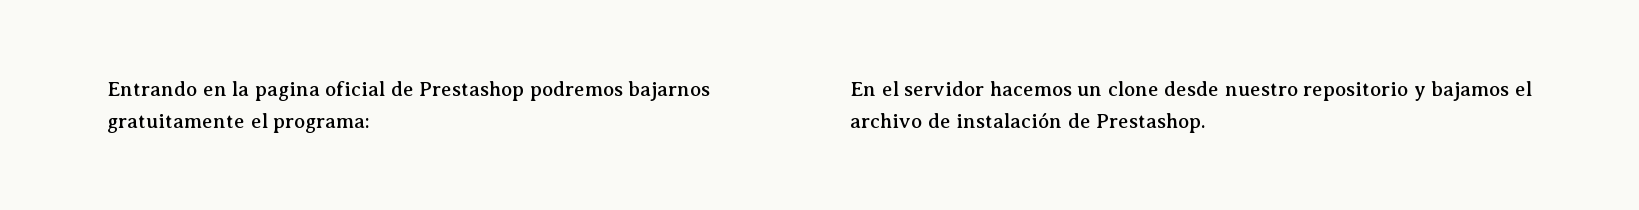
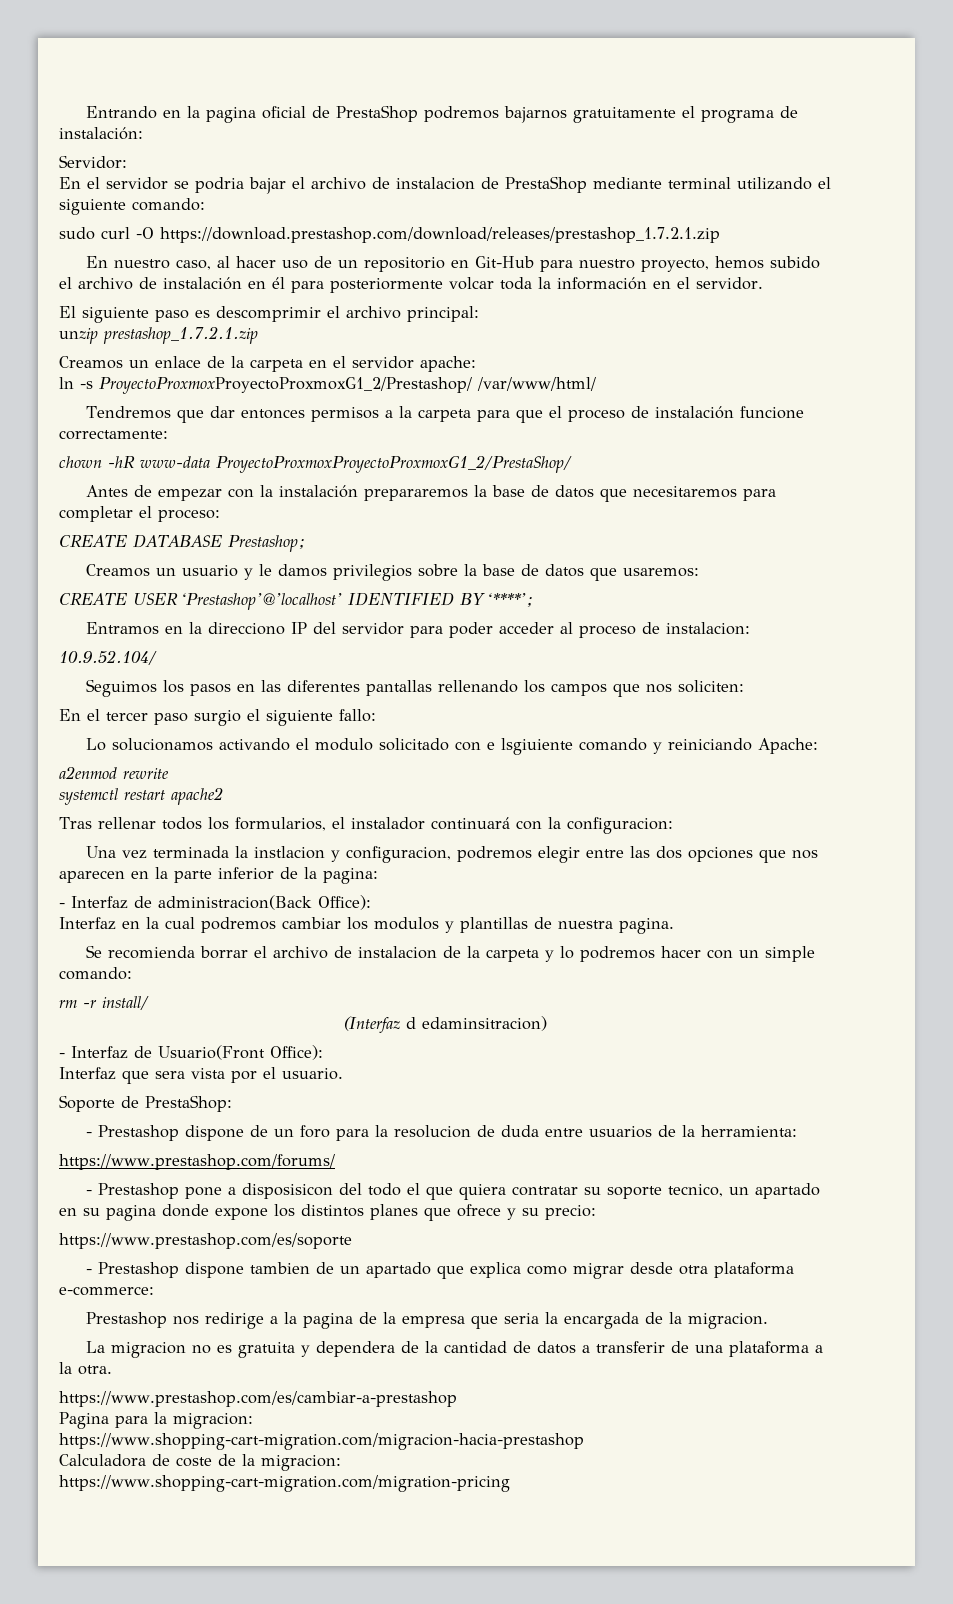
[419,81,525,101] Prestashop -> [335,105,418,122] PrestaShop
[273,118,371,133] programa: -> [700,106,798,123] [59,127,143,140] [59,155,127,169] programa de instalación: // Servidor:
[989,81,1532,101] [850,112,1206,133] hacemos un clone desde nuestro repositorio y bajamos el archivo de instalación de Prestashop. -> [174,176,831,194] [59,198,205,215] [59,227,720,243] [85,256,820,272] [59,277,763,293] [59,306,479,323] [59,326,258,344] [59,356,476,372] [59,377,596,394] [85,406,804,423] [59,430,168,440] [59,455,572,473] [85,485,776,502] [59,506,220,522] [59,534,305,552] [85,564,699,581] [59,592,533,610] [85,622,750,638] [59,650,157,665] [85,679,744,697] [59,709,376,726] [85,738,818,755] [59,766,169,779] [59,787,223,805] [59,817,673,834] [85,846,818,863] [59,867,378,884] [59,895,371,910] [59,917,674,934] [85,945,815,962] [59,967,132,980] [59,996,149,1010] [343,1016,547,1034] [59,1045,323,1060] [59,1067,343,1084] [59,1095,232,1112] [85,1125,797,1141] [59,1154,335,1170] [85,1183,820,1200] [59,1204,596,1221] [59,1233,352,1249] [85,1262,794,1279] [59,1286,154,1296] [85,1312,768,1329] [85,1341,823,1358] [59,1362,112,1375] [59,1391,457,1407] [59,1412,253,1429] [59,1433,584,1450] [59,1454,341,1471] [59,1475,510,1492] se podria bajar el archivo de instalacion de PrestaShop mediante terminal utilizando el siguiente comando: // sudo curl -O https://download.prestashop.com/download/releases/prestashop_1.7.2.1.zip // En nuestro caso, al hacer uso de un repositorio en Git-Hub para nuestro proyecto, hemos subido el archivo de instalación en él para posteriormente volcar toda la información en el servidor. // El siguiente paso es descomprimir el archivo principal: // unzip prestashop_1.7.2.1.zip // Creamos un enlace de la carpeta en el servidor apache: // ln -s ProyectoProxmoxProyectoProxmoxG1_2/Prestashop/ /var/www/html/ // Tendremos que dar entonces permisos a la carpeta para que el proceso de instalación funcione correctamente: // chown -hR www-data ProyectoProxmoxProyectoProxmoxG1_2/PrestaShop/ // Antes de empezar con la instalación prepararemos la base de datos que necesitaremos para completar el proceso: // CREATE DATABASE Prestashop; // Creamos un usuario y le damos privilegios sobre la base de datos que usaremos: // CREATE USER ‘Prestashop’@’localhost’ IDENTIFIED BY ‘****’; // Entramos en la direcciono IP del servidor para poder acceder al proceso de instalacion: // 10.9.52.104/ // Seguimos los pasos en las diferentes pantallas rellenando los campos que nos soliciten: // En el tercer paso surgio el siguiente fallo: // Lo solucionamos activando el modulo solicitado con e lsgiuiente comando y reiniciando Apache: // a2enmod rewrite // systemctl restart apache2 // Tras rellenar todos los formularios, el instalador continuará con la configuracion: // Una vez terminada la instlacion y configuracion, podremos elegir entre las dos opciones que nos aparecen en la parte inferior de la pagina: // - Interfaz de administracion(Back Office): // Interfaz en la cual podremos cambiar los modulos y plantillas de nuestra pagina. // Se recomienda borrar el archivo de instalacion de la carpeta y lo podremos hacer con un simple comando: // rm -r install/ // (Interfaz d edaminsitracion) // - Interfaz de Usuario(Front Office): // Interfaz que sera vista por el usuario. // Soporte de PrestaShop: // - Prestashop dispone de un foro para la resolucion de duda entre usuarios de la herramienta: // https://www.prestashop.com/forums/ // - Prestashop pone a disposisicon del todo el que quiera contratar su soporte tecnico, un apartado en su pagina donde expone los distintos planes que ofrece y su precio: // https://www.prestashop.com/es/soporte // - Prestashop dispone tambien de un apartado que explica como migrar desde otra plataforma e-commerce: // Prestashop nos redirige a la pagina de la empresa que seria la encargada de la migracion. // La migracion no es gratuita y dependera de la cantidad de datos a transferir de una plataforma a la otra. // https://www.prestashop.com/es/cambiar-a-prestashop // Pagina para la migracion: // https://www.shopping-cart-migration.com/migracion-hacia-prestashop // Calculadora de coste de la migracion: // https://www.shopping-cart-migration.com/migration-pricing

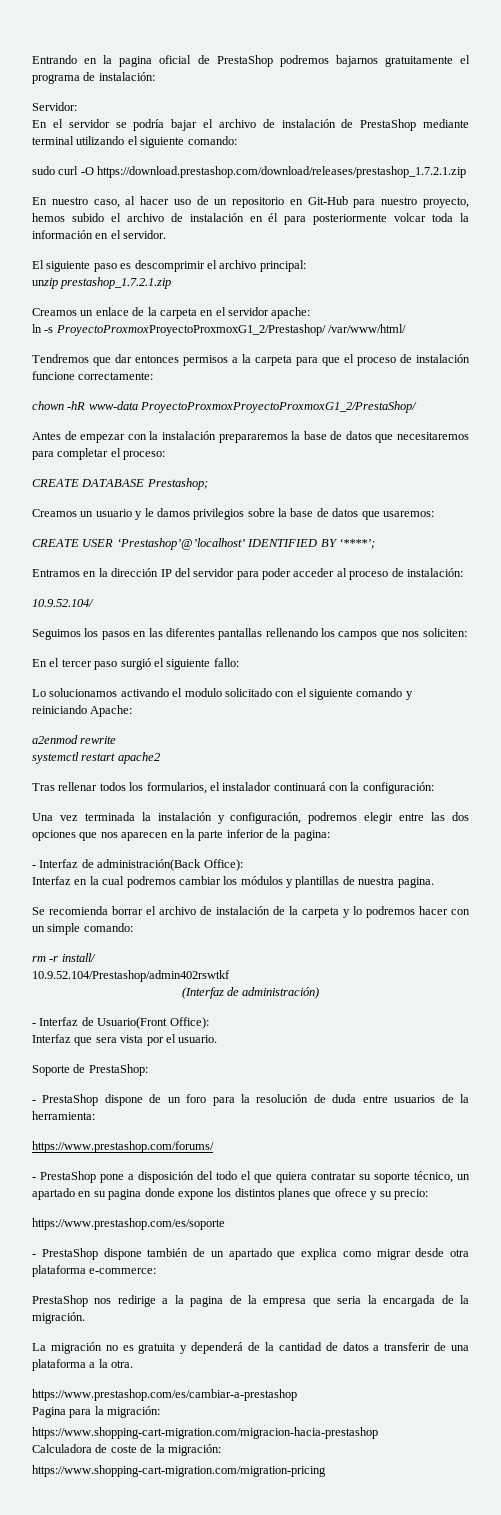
[195,177,244,193] podria -> [133,119,165,131] podría
[396,177,475,190] instalacion -> [281,119,336,128] instalación
[207,622,285,635] direcciono -> [111,568,159,577] dirección
[665,622,750,635] instalacion: -> [406,568,463,577] instalación:
[194,710,241,726] surgio -> [120,658,151,670] surgió
[486,738,573,755] e lsgiuiente -> [296,688,353,700] el siguiente
[566,817,673,834] configuracion: -> [362,782,434,794] configuración:
[253,846,451,863] instlacion y configuracion, -> [157,812,302,824] instalación y configuración,
[158,895,312,910] administracion(Back -> [97,859,202,871] administración(Back
[374,917,439,930] modulos -> [240,876,283,885] módulos
[357,946,437,959] instalacion -> [216,906,270,915] instalación
(149, 1003) none -> [32,970,230,982] // 10.9.52.104/Prestashop/admin402rswtkf
[406,1016,547,1031] d edaminsitracion) -> [227,987,320,999] de administración)
[97,1125,179,1141] Prestashop -> [42,1094,99,1106] PrestaShop
[393,1125,471,1138] resolucion -> [256,1094,309,1103] resolución
[97,1183,179,1199] Prestashop -> [40,1171,96,1183] PrestaShop
[241,1183,333,1199] disposisicon -> [138,1171,194,1183] disposición
[667,1184,723,1197] tecnico, -> [414,1171,453,1183] técnico,
[97,1262,310,1278] Prestashop dispone tambien -> [41,1248,189,1260] PrestaShop dispone también
[85,1312,167,1328] Prestashop -> [32,1295,88,1307] PrestaShop
[687,1313,768,1329] migracion. -> [32,1312,85,1324] migración.
[110,1342,186,1358] migracion -> [50,1342,102,1354] migración
[315,1341,395,1357] dependera -> [191,1342,244,1354] dependerá
[173,1413,253,1429] migracion: -> [107,1406,161,1418] migración:
[261,1455,341,1471] migracion: -> [167,1444,221,1456] migración:

